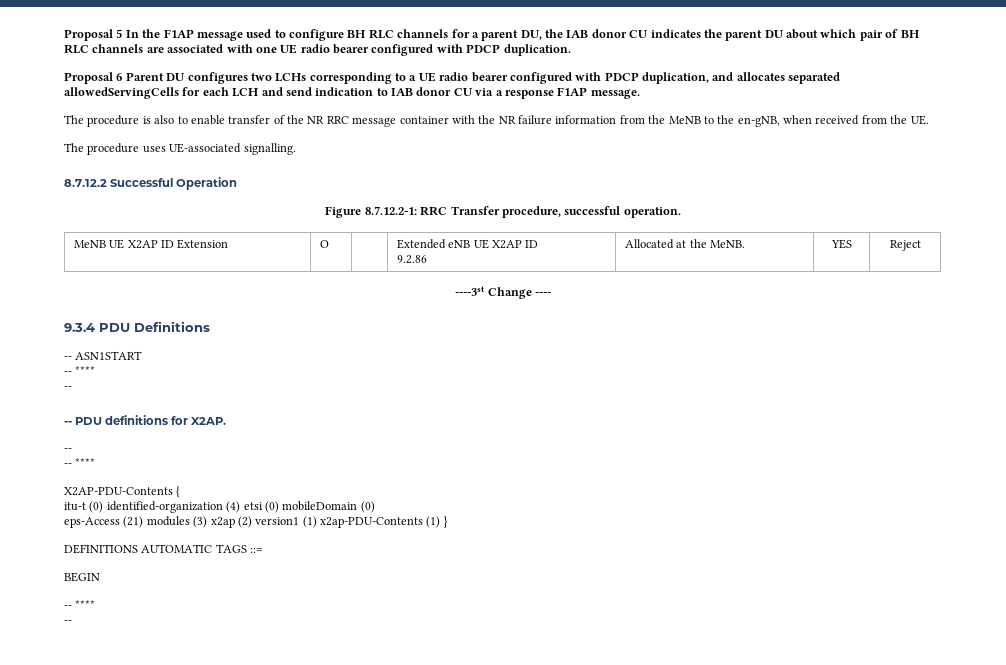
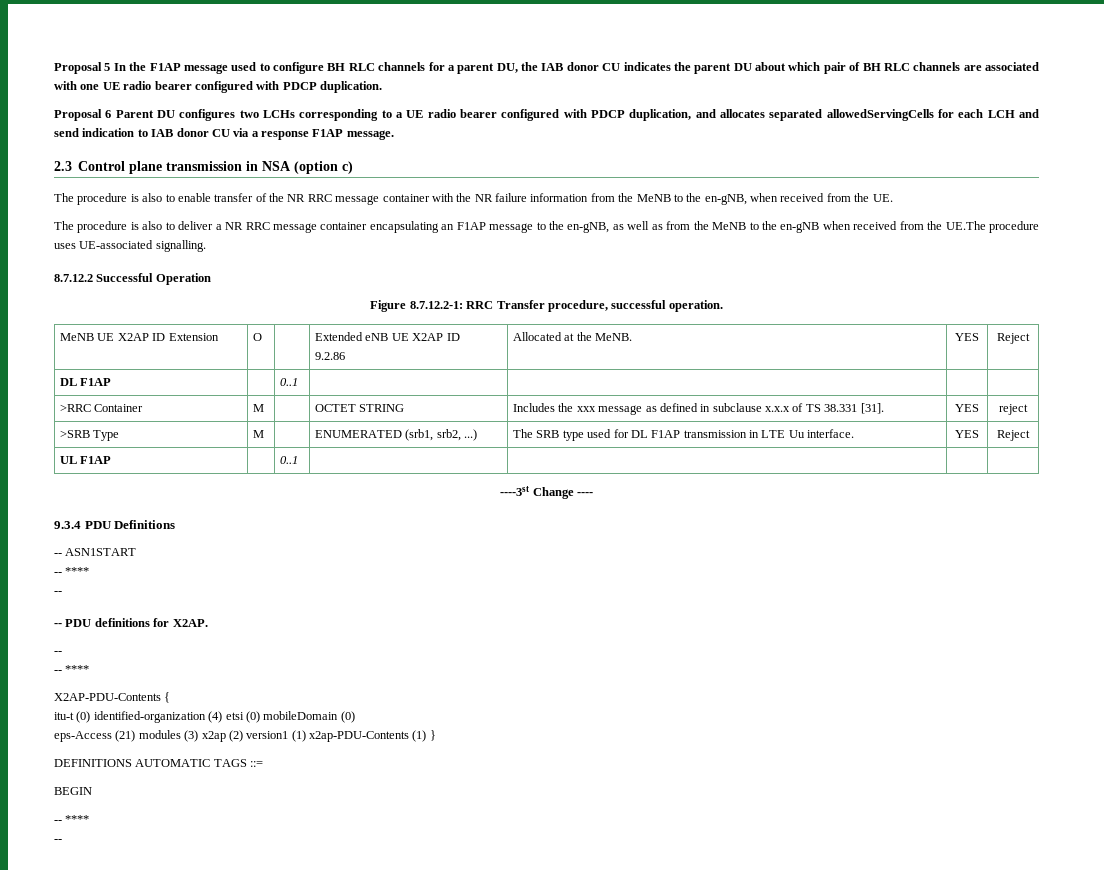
(640, 94) none -> [54,161,354,174] // 2.3 Control plane transmission in NSA (option c)
(140, 149) none -> [130,221,1039,233] is also to deliver a NR RRC message container encapsulating an F1AP message to the en-gNB, as well as from the MeNB to the en-gNB when received from the UE.The procedure
(921, 245) none -> [60,378,112,386] [280,378,299,386] [60,404,144,412] [253,404,265,412] [315,404,405,412] [513,403,884,415] [955,404,979,412] [999,404,1028,415] [60,430,120,441] [253,430,265,438] [315,429,478,441] [513,429,855,441] [955,430,979,438] [997,430,1030,441] [60,456,112,464] [280,456,299,464] // DL F1AP | | 0..1 | | | | // >RRC Container | M | | OCTET STRING | Includes the xxx message as defined in subclause x.x.x of TS 38.331 [31]. | YES | reject // >SRB Type | M | | ENUMERATED (srb1, srb2, ...) | The SRB type used for DL F1AP transmission in LTE Uu interface. | YES | Reject // UL F1AP | | 0..1 | | | |

